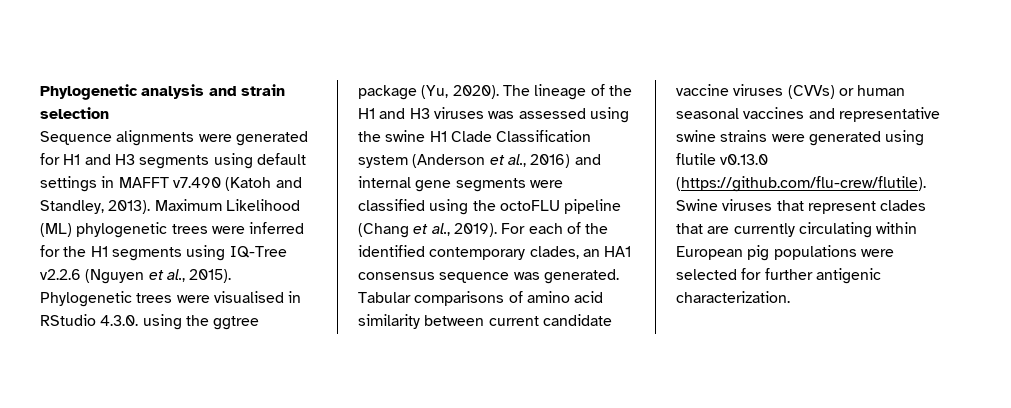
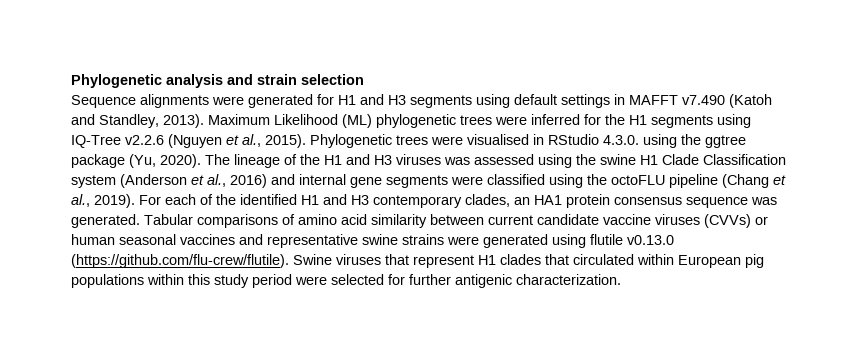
(425, 251) none -> [301,194,369,205] H1 and H3
(632, 251) none -> [566,194,610,208] protein
(876, 207) none -> [478,255,496,265] H1
[707,222,872,238] are currently circulating -> [573,254,634,265] circulated
(857, 252) none -> [147,274,292,288] within this study period

